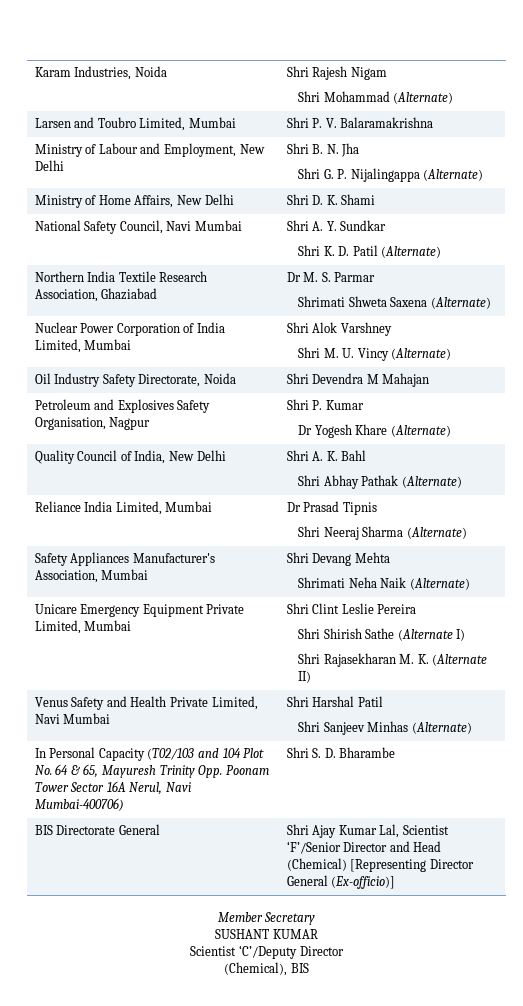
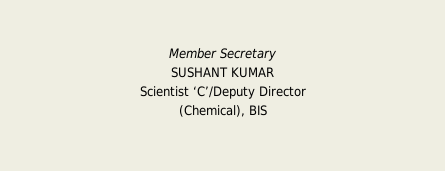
[34,66,167,80] [286,66,387,80] [297,91,454,104] [34,117,236,131] [286,117,434,128] [34,143,265,157] [34,160,64,171] [286,143,360,157] [297,168,484,182] [34,194,234,208] [286,194,376,205] [34,220,242,234] [286,220,387,231] [297,245,442,258] [34,271,208,282] [34,288,158,302] [286,272,376,282] [297,296,491,309] [34,322,225,336] [34,339,132,353] [286,322,392,336] [297,347,452,361] [34,373,236,387] [286,373,430,387] [34,399,211,413] [34,417,151,430] [286,399,364,410] [297,424,451,438] [34,450,226,464] [286,450,367,461] [297,475,462,489] [34,501,213,515] [286,501,377,515] [297,526,467,540] [34,552,215,566] [34,569,149,583] [286,552,390,566] [297,577,470,590] [34,604,245,617] [34,620,132,634] [286,603,417,614] [297,628,466,641] [297,653,488,667] [297,671,311,683] [34,696,258,710] [34,713,111,724] [286,696,383,707] [297,721,472,735] [34,747,265,761] [34,764,269,778] [34,781,191,795] [34,798,124,811] [286,747,396,758] [34,824,160,835] [286,824,449,838] [286,841,442,854] [286,858,474,872] [286,875,396,889] Karam Industries, Noida | Shri Rajesh Nigam // Shri Mohammad (Alternate) // Larsen and Toubro Limited, Mumbai | Shri P. V. Balaramakrishna // Ministry of Labour and Employment, New Delhi | Shri B. N. Jha // Shri G. P. Nijalingappa (Alternate) // Ministry of Home Affairs, New Delhi | Shri D. K. Shami // National Safety Council, Navi Mumbai | Shri A. Y. Sundkar // Shri K. D. Patil (Alternate) // Northern India Textile Research Association, Ghaziabad | Dr M. S. Parmar // Shrimati Shweta Saxena (Alternate) // Nuclear Power Corporation of India Limited, Mumbai | Shri Alok Varshney // Shri M. U. Vincy (Alternate) // Oil Industry Safety Directorate, Noida | Shri Devendra M Mahajan // Petroleum and Explosives Safety Organisation, Nagpur | Shri P. Kumar // Dr Yogesh Khare (Alternate) // Quality Council of India, New Delhi | Shri A. K. Bahl // Shri Abhay Pathak (Alternate) // Reliance India Limited, Mumbai | Dr Prasad Tipnis // Shri Neeraj Sharma (Alternate) // Safety Appliances Manufacturer's Association, Mumbai | Shri Devang Mehta // Shrimati Neha Naik (Alternate) // Unicare Emergency Equipment Private Limited, Mumbai | Shri Clint Leslie Pereira // Shri Shirish Sathe (Alternate I) // Shri Rajasekharan M. K. (Alternate II) // Venus Safety and Health Private Limited, Navi Mumbai | Shri Harshal Patil // Shri Sanjeev Minhas (Alternate) // In Personal Capacity (T02/103 and 104 Plot No. 64 & 65, Mayuresh Trinity Opp. Poonam Tower Sector 16A Nerul, Navi Mumbai-400706) | Shri S. D. Bharambe // BIS Directorate General | Shri Ajay Kumar Lal, Scientist ‘F’/Senior Director and Head (Chemical) [Representing Director General (Ex-officio)] // -> (169, 53) none

